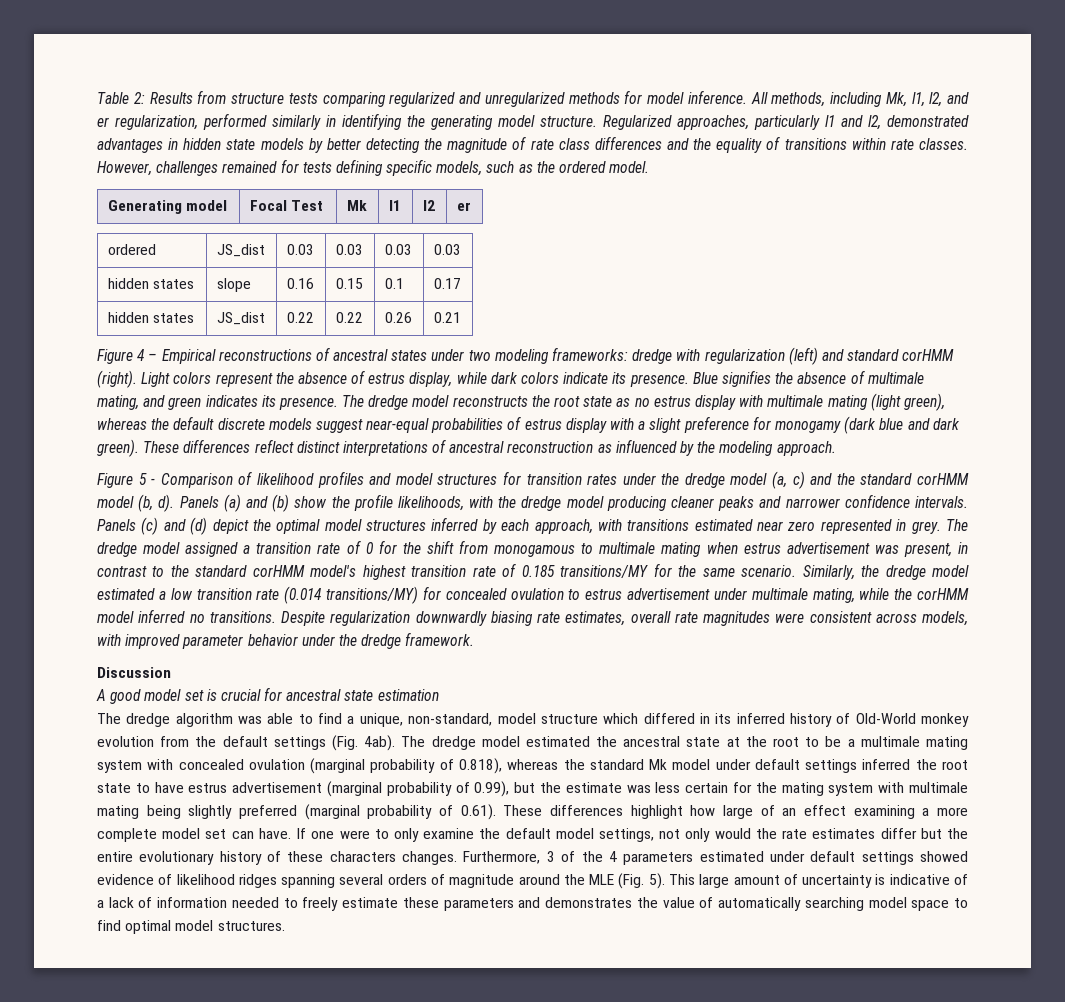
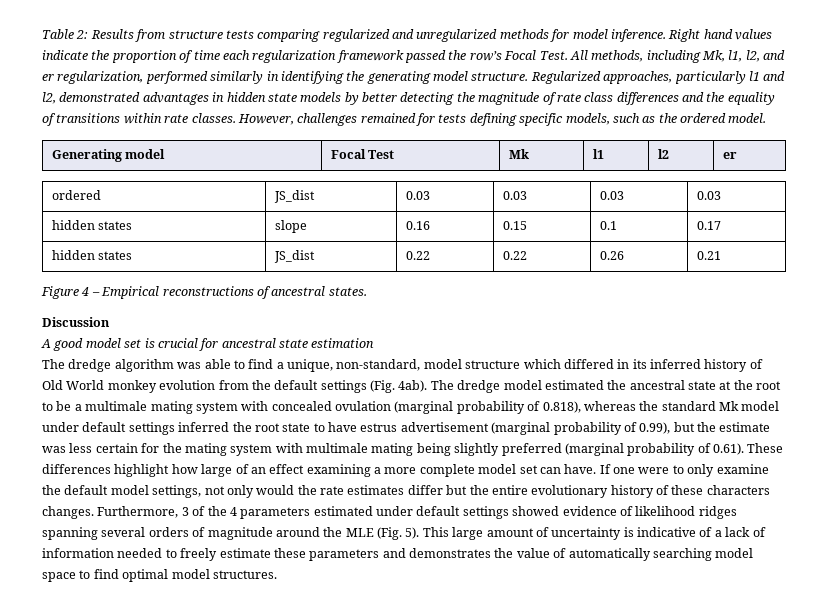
(747, 97) none -> [668,29,772,42] [42,50,568,63] Right hand values indicate the proportion of time each regularization framework passed the row’s Focal Test.
[391,347,955,365] [97,370,924,388] [97,393,945,411] [97,416,960,434] [97,439,836,457] [97,471,970,489] [97,494,968,512] [97,517,969,535] [97,540,968,557] [97,563,970,580] [97,586,970,604] [97,609,968,626] [97,632,475,649] states under two modeling frameworks: dredge with regularization (left) and standard corHMM (right). Light colors represent the absence of estrus display, while dark colors indicate its presence. Blue signifies the absence of multimale mating, and green indicates its presence. The dredge model reconstructs the root state as no estrus display with multimale mating (light green), whereas the default discrete models suggest near-equal probabilities of estrus display with a slight preference for monogamy (dark blue and dark green). These differences reflect distinct interpretations of ancestral reconstruction as influenced by the modeling approach. // Figure 5 - Comparison of likelihood profiles and model structures for transition rates under the dredge model (a, c) and the standard corHMM model (b, d). Panels (a) and (b) show the profile likelihoods, with the dredge model producing cleaner peaks and narrower confidence intervals. Panels (c) and (d) depict the optimal model structures inferred by each approach, with transitions estimated near zero represented in grey. The dredge model assigned a transition rate of 0 for the shift from monogamous to multimale mating when estrus advertisement was present, in contrast to the standard corHMM model's highest transition rate of 0.185 transitions/MY for the same scenario. Similarly, the dredge model estimated a low transition rate (0.014 transitions/MY) for concealed ovulation to estrus advertisement under multimale mating, while the corHMM model inferred no transitions. Despite regularization downwardly biasing rate estimates, overall rate magnitudes were consistent across models, with improved parameter behavior under the dredge framework. -> [328,287,367,296] states.
[855,713,916,724] Old-World -> [42,380,105,390] Old World

